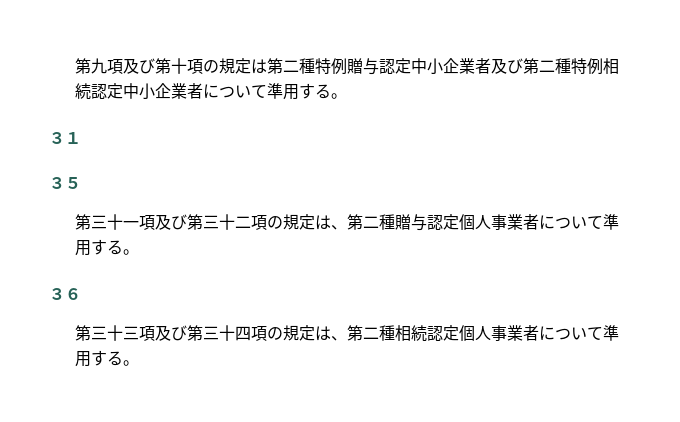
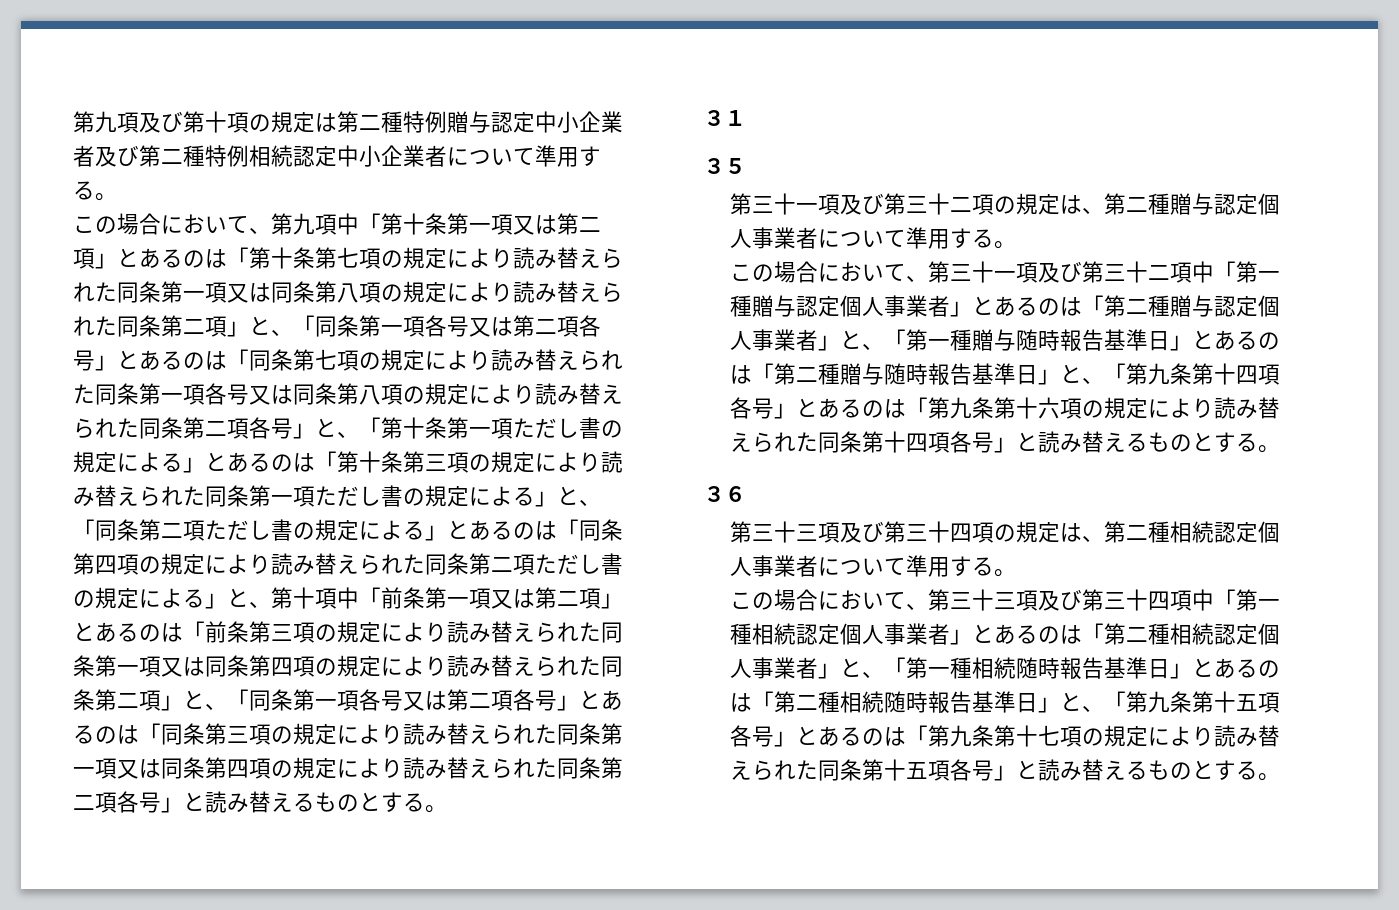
(347, 96) none -> [72,213,601,235] [72,247,623,269] [72,281,623,303] [72,315,601,337] [72,349,623,371] [72,383,623,405] [72,417,623,439] [72,451,623,473] [72,485,601,507] [72,519,623,541] [72,553,623,575] [72,587,623,609] [72,621,623,643] [72,655,623,677] [72,689,623,711] [72,723,623,745] [72,757,623,779] [72,791,447,813] // この場合において、第九項中「第十条第一項又は第二項」とあるのは「第十条第七項の規定により読み替えられた同条第一項又は同条第八項の規定により読み替えられた同条第二項」と、「同条第一項各号又は第二項各号」とあるのは「同条第七項の規定により読み替えられた同条第一項各号又は同条第八項の規定により読み替えられた同条第二項各号」と、「第十条第一項ただし書の規定による」とあるのは「第十条第三項の規定により読み替えられた同条第一項ただし書の規定による」と、「同条第二項ただし書の規定による」とあるのは「同条第四項の規定により読み替えられた同条第二項ただし書の規定による」と、第十項中「前条第一項又は第二項」とあるのは「前条第三項の規定により読み替えられた同条第一項又は同条第四項の規定により読み替えられた同条第二項」と、「同条第一項各号又は第二項各号」とあるのは「同条第三項の規定により読み替えられた同条第一項又は同条第四項の規定により読み替えられた同条第二項各号」と読み替えるものとする。
(139, 252) none -> [729,261,1280,283] [729,295,1280,317] [729,329,1280,352] [729,363,1280,386] [729,397,1280,419] [729,431,1280,453] // この場合において、第三十一項及び第三十二項中「第一種贈与認定個人事業者」とあるのは「第二種贈与認定個人事業者」と、「第一種贈与随時報告基準日」とあるのは「第二種贈与随時報告基準日」と、「第九条第十四項各号」とあるのは「第九条第十六項の規定により読み替えられた同条第十四項各号」と読み替えるものとする。
(139, 363) none -> [729,589,1280,611] [729,623,1280,645] [729,657,1280,680] [729,691,1280,714] [729,725,1280,747] [729,759,1280,781] // この場合において、第三十三項及び第三十四項中「第一種相続認定個人事業者」とあるのは「第二種相続認定個人事業者」と、「第一種相続随時報告基準日」とあるのは「第二種相続随時報告基準日」と、「第九条第十五項各号」とあるのは「第九条第十七項の規定により読み替えられた同条第十五項各号」と読み替えるものとする。

